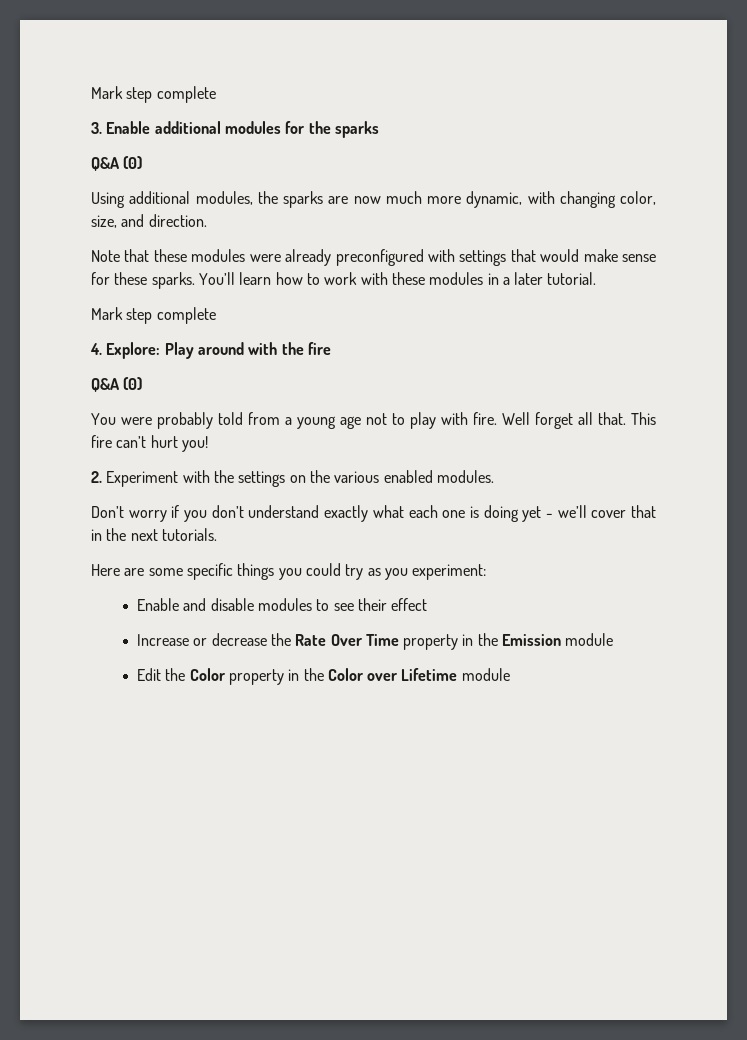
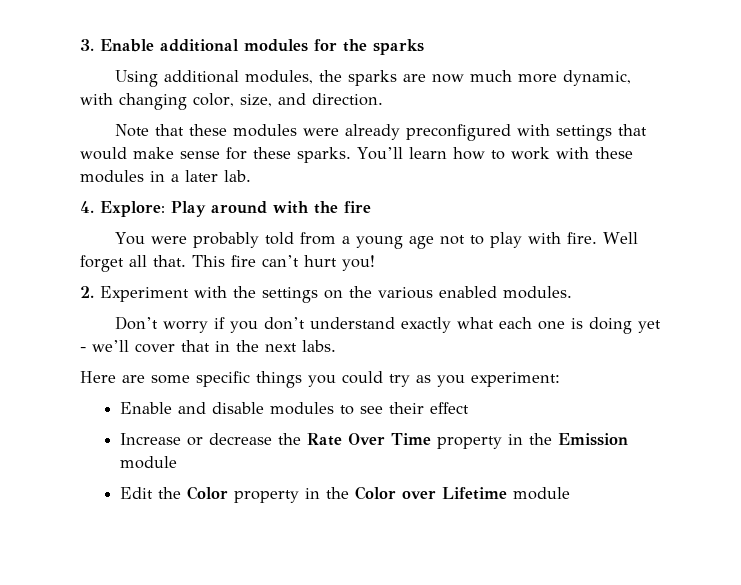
[91,86,216,103] Mark step complete // -> (80, 45) none
[91,156,143,171] // Q&A (0) -> (424, 47) none
[547,272,597,285] [91,307,216,324] tutorial. // Mark step complete -> [224,170,251,182] lab.
[91,377,143,392] // Q&A (0) -> (371, 207) none
[161,528,217,541] tutorials. -> [302,340,336,352] labs.

